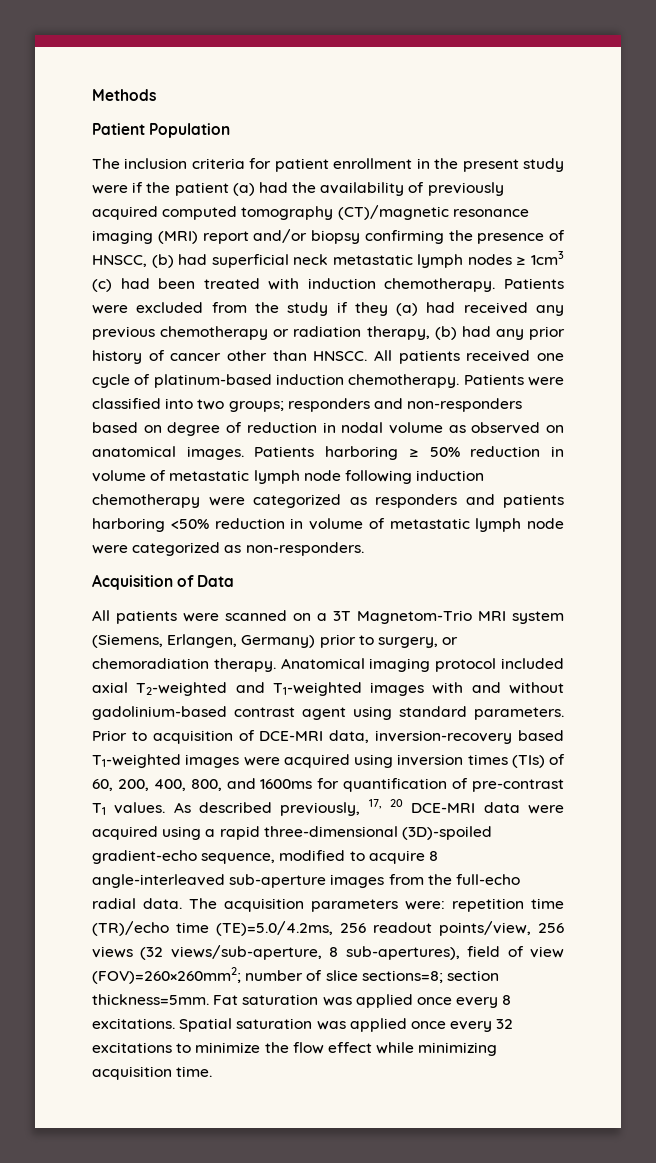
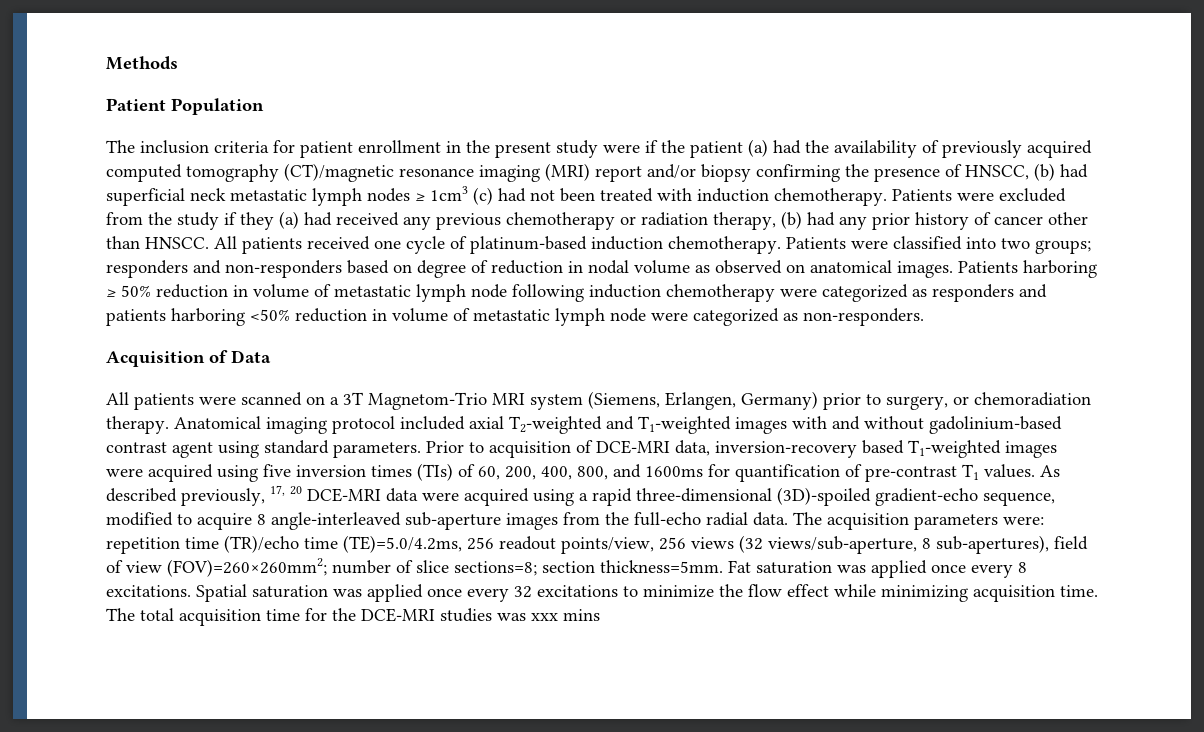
(150, 283) none -> [530,190,555,201] not
(393, 761) none -> [263,464,291,477] five
(213, 1071) none -> [106,608,600,626] The total acquisition time for the DCE-MRI studies was xxx mins

